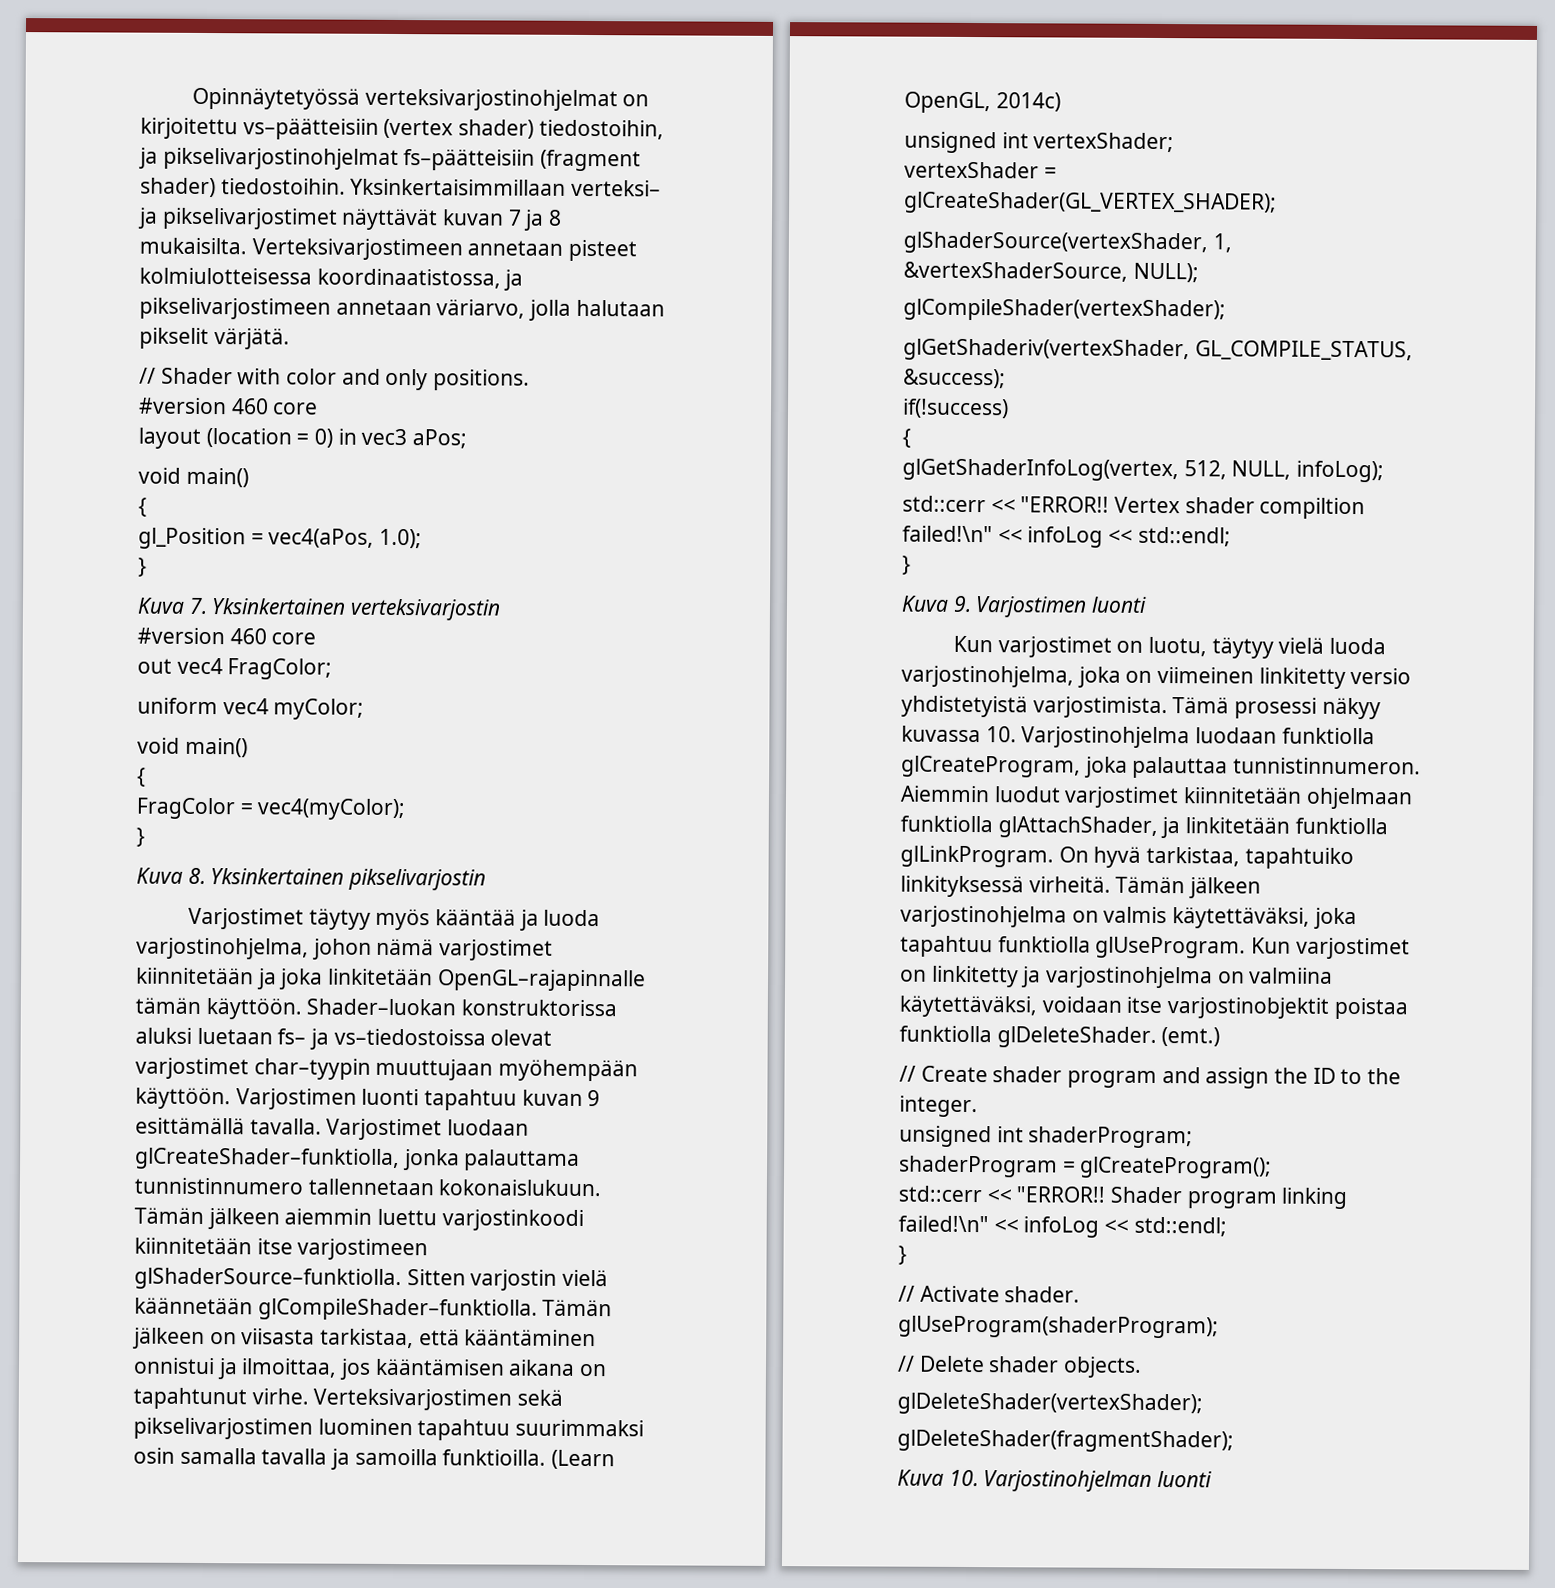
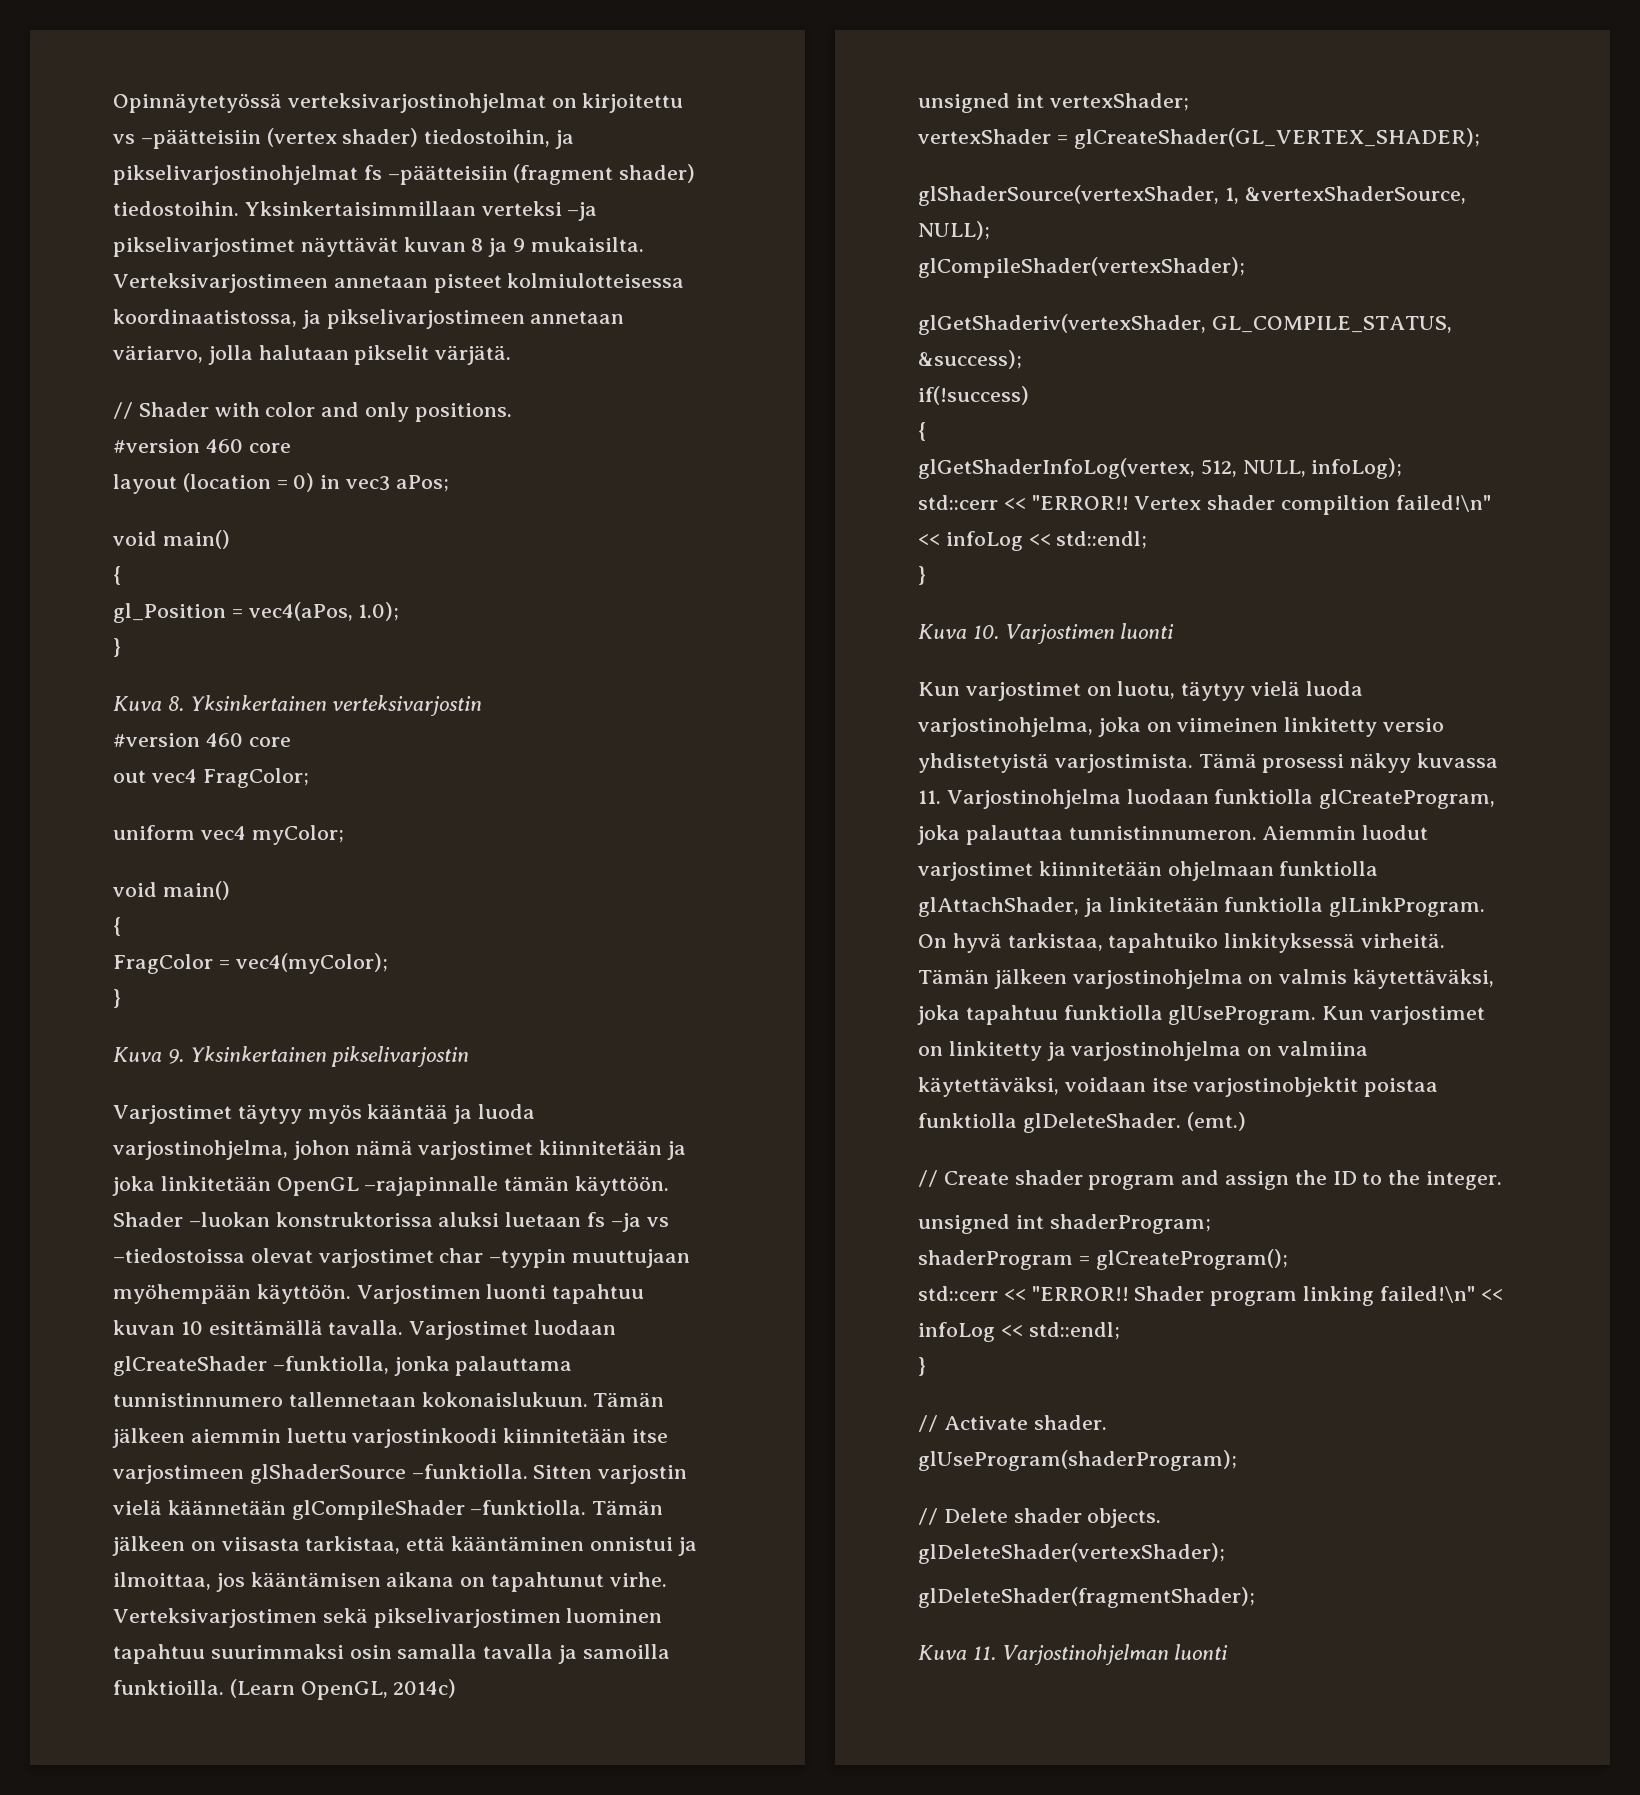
[242,118,379,140] vs–päätteisiin -> [113,129,261,149] vs –päätteisiin
[403,149,536,171] fs–päätteisiin -> [363,165,508,185] fs –päätteisiin
[571,179,662,197] [137,207,158,229] verteksi– ja -> [481,201,598,221] verteksi –ja
[507,209,563,231] 7 ja 8 -> [471,238,526,257] 8 ja 9
[188,597,208,615] 7. -> [167,696,184,711] 8.
[187,867,206,885] 8. -> [167,1049,184,1064] 9.
[436,969,646,992] [135,997,618,1020] [135,1027,553,1050] [135,1057,371,1080] OpenGL–rajapinnalle tämän käyttöön. Shader–luokan konstruktorissa aluksi luetaan fs– ja vs–tiedostoissa olevat varjostimet char–tyypin -> [276,1176,670,1196] [113,1212,669,1232] [113,1248,567,1268] OpenGL –rajapinnalle tämän käyttöön. Shader –luokan konstruktorissa aluksi luetaan fs –ja vs –tiedostoissa olevat varjostimet char –tyypin
[587,1090,601,1107] 9 -> [180,1321,203,1335] 10
[135,1147,400,1171] glCreateShader–funktiolla, -> [113,1356,389,1376] glCreateShader –funktiolla,
[134,1267,402,1291] glShaderSource–funktiolla. -> [249,1464,528,1484] glShaderSource –funktiolla.
[257,1298,538,1321] glCompileShader–funktiolla. -> [291,1500,587,1520] glCompileShader –funktiolla.
[952,595,972,613] 9. -> [972,625,999,639] 10.
[985,726,1017,743] 10. -> [918,790,941,804] 11.
[948,1469,979,1487] 10. -> [972,1646,996,1660] 11.

